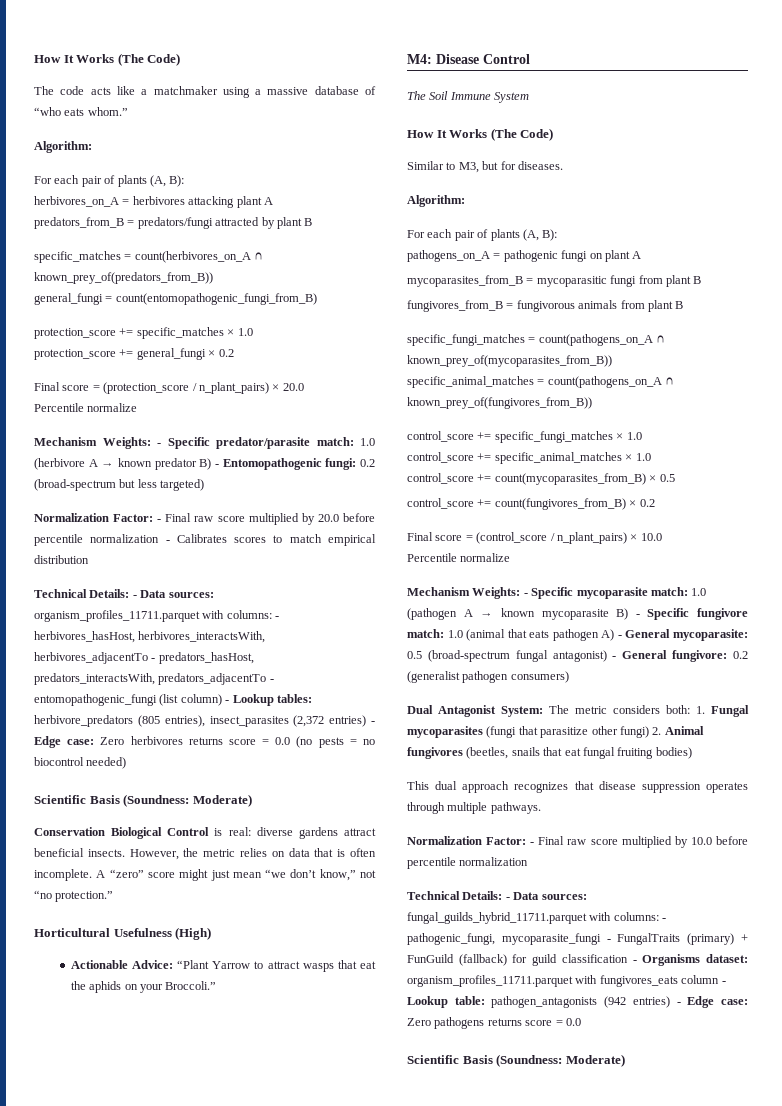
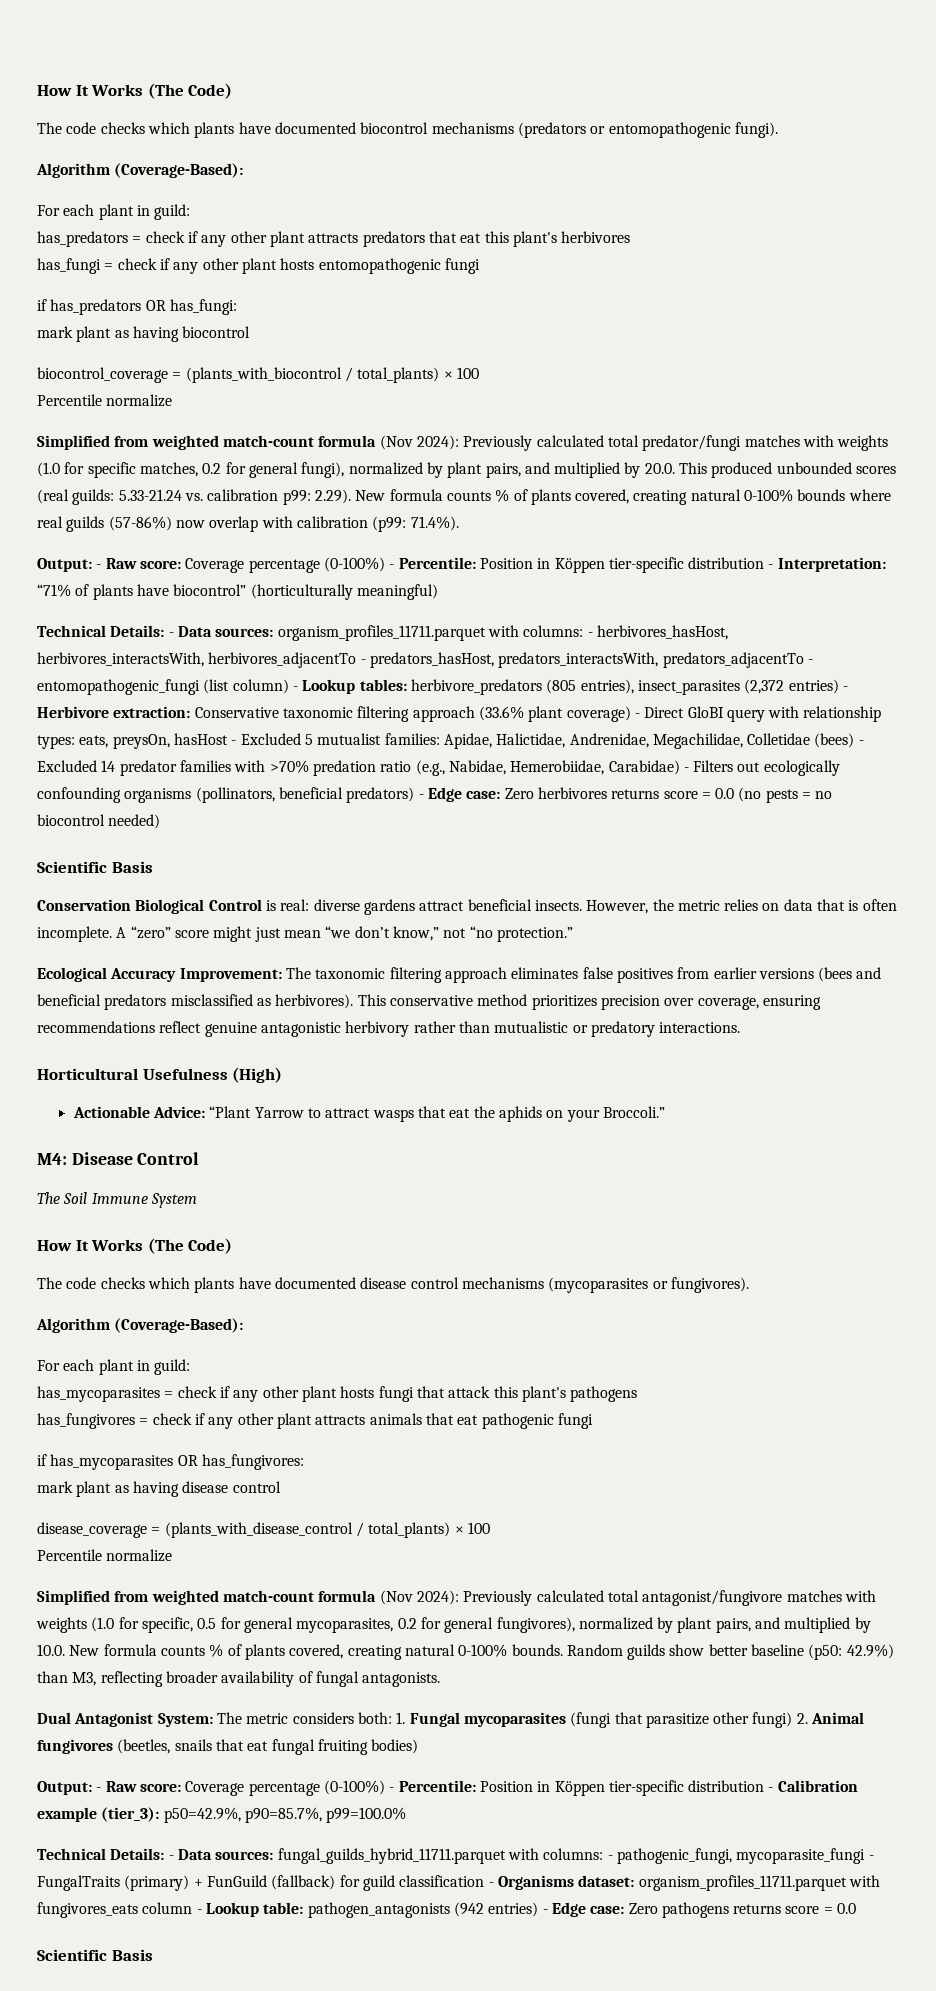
[34,53,181,66] [34,86,377,98] [34,107,128,116] [34,141,92,153] [34,175,185,187] [34,196,273,208] [34,217,313,229] [34,251,264,263] [34,272,213,284] [34,293,317,305] [34,327,253,339] [34,348,234,360] [34,382,304,394] [34,403,138,412] [34,437,375,449] [34,458,375,470] [34,479,205,491] [34,513,375,525] [34,534,376,546] [34,555,89,564] How It Works (The Code) // The code acts like a matchmaker using a massive database of “who eats whom.” // Algorithm: // For each pair of plants (A, B): // herbivores_on_A = herbivores attacking plant A // predators_from_B = predators/fungi attracted by plant B // specific_matches = count(herbivores_on_A ∩ known_prey_of(predators_from_B)) // general_fungi = count(entomopathogenic_fungi_from_B) // protection_score += specific_matches × 1.0 // protection_score += general_fungi × 0.2 // Final score = (protection_score / n_plant_pairs) × 20.0 // Percentile normalize // Mechanism Weights: - Specific predator/parasite match: 1.0 (herbivore A → known predator B) - Entomopathogenic fungi: 0.2 (broad-spectrum but less targeted) // Normalization Factor: - Final raw score multiplied by 20.0 before percentile normalization - Calibrates scores to match empirical distribution -> [37,83,233,99] [37,122,778,138] [36,163,244,178] [37,204,191,220] [37,231,631,247] [37,258,480,274] [37,299,237,315] [37,326,251,342] [37,367,479,383] [37,394,173,407] [37,435,889,451] [37,462,897,478] [37,489,891,505] [37,516,459,532] [37,557,886,573] [37,584,438,600] How It Works (The Code) // The code checks which plants have documented biocontrol mechanisms (predators or entomopathogenic fungi). // Algorithm (Coverage-Based): // For each plant in guild: // has_predators = check if any other plant attracts predators that eat this plant's herbivores // has_fungi = check if any other plant hosts entomopathogenic fungi // if has_predators OR has_fungi: // mark plant as having biocontrol // biocontrol_coverage = (plants_with_biocontrol / total_plants) × 100 // Percentile normalize // Simplified from weighted match-count formula (Nov 2024): Previously calculated total predator/fungi matches with weights (1.0 for specific matches, 0.2 for general fungi), normalized by plant pairs, and multiplied by 20.0. This produced unbounded scores (real guilds: 5.33-21.24 vs. calibration p99: 2.29). New formula counts % of plants covered, creating natural 0-100% bounds where real guilds (57-86%) now overlap with calibration (p99: 71.4%). // Output: - Raw score: Coverage percentage (0-100%) - Percentile: Position in Köppen tier-specific distribution - Interpretation: “71% of plants have biocontrol” (horticulturally meaningful)
(375, 722) none -> [37,706,882,722] [37,733,864,749] [37,760,840,776] [37,787,424,803] Herbivore extraction: Conservative taxonomic filtering approach (33.6% plant coverage) - Direct GloBI query with relationship types: eats, preysOn, hasHost - Excluded 5 mutualist families: Apidae, Halictidae, Andrenidae, Megachilidae, Colletidae (bees) - Excluded 14 predator families with >70% predation ratio (e.g., Nabidae, Hemerobiidae, Carabidae) - Filters out ecologically confounding organisms (pollinators, beneficial predators) -
[123,794,252,807] (Soundness: Moderate) -> (153, 867) none
(114, 896) none -> [37,967,882,983] [37,994,821,1010] [37,1021,741,1037] // Ecological Accuracy Improvement: The taxonomic filtering approach eliminates false positives from earlier versions (bees and beneficial predators misclassified as herbivores). This conservative method prioritizes precision over coverage, ensuring recommendations reflect genuine antagonistic herbivory rather than mutualistic or predatory interactions.
[407,161,563,173] [407,195,465,207] [407,229,558,241] [407,250,642,262] [407,275,702,287] [407,300,684,312] [407,334,666,346] [407,355,612,367] [407,376,675,388] [407,397,592,409] [407,431,642,443] [407,452,651,464] [407,473,675,485] [407,498,655,510] [407,532,662,544] [407,553,511,562] [407,587,707,599] [407,608,748,620] [407,629,748,641] [407,650,748,662] [407,671,569,683] Similar to M3, but for diseases. // Algorithm: // For each pair of plants (A, B): // pathogens_on_A = pathogenic fungi on plant A // mycoparasites_from_B = mycoparasitic fungi from plant B // fungivores_from_B = fungivorous animals from plant B // specific_fungi_matches = count(pathogens_on_A ∩ known_prey_of(mycoparasites_from_B)) // specific_animal_matches = count(pathogens_on_A ∩ known_prey_of(fungivores_from_B)) // control_score += specific_fungi_matches × 1.0 // control_score += specific_animal_matches × 1.0 // control_score += count(mycoparasites_from_B) × 0.5 // control_score += count(fungivores_from_B) × 0.2 // Final score = (control_score / n_plant_pairs) × 10.0 // Percentile normalize // Mechanism Weights: - Specific mycoparasite match: 1.0 (pathogen A → known mycoparasite B) - Specific fungivore match: 1.0 (animal that eats pathogen A) - General mycoparasite: 0.5 (broad-spectrum fungal antagonist) - General fungivore: 0.2 (generalist pathogen consumers) -> [37,1277,749,1293] [36,1318,244,1333] [37,1359,191,1375] [37,1386,638,1402] [37,1413,593,1429] [37,1454,304,1470] [37,1481,281,1497] [37,1522,490,1538] [37,1549,173,1562] [37,1590,876,1606] [36,1617,871,1633] [37,1644,894,1660] [37,1671,441,1687] The code checks which plants have documented disease control mechanisms (mycoparasites or fungivores). // Algorithm (Coverage-Based): // For each plant in guild: // has_mycoparasites = check if any other plant hosts fungi that attack this plant's pathogens // has_fungivores = check if any other plant attracts animals that eat pathogenic fungi // if has_mycoparasites OR has_fungivores: // mark plant as having disease control // disease_coverage = (plants_with_disease_control / total_plants) × 100 // Percentile normalize // Simplified from weighted match-count formula (Nov 2024): Previously calculated total antagonist/fungivore matches with weights (1.0 for specific, 0.5 for general mycoparasites, 0.2 for general fungivores), normalized by plant pairs, and multiplied by 10.0. New formula counts % of plants covered, creating natural 0-100% bounds. Random guilds show better baseline (p50: 42.9%) than M3, reflecting broader availability of fungal antagonists.
[407,781,748,793] [407,802,541,814] [407,836,748,848] [407,857,529,869] This dual approach recognizes that disease suppression operates through multiple pathways. // Normalization Factor: - Final raw score multiplied by 10.0 before percentile normalization -> [37,1780,858,1796] [37,1807,407,1823] Output: - Raw score: Coverage percentage (0-100%) - Percentile: Position in Köppen tier-specific distribution - Calibration example (tier_3): p50=42.9%, p90=85.7%, p99=100.0%
[496,1054,625,1067] (Soundness: Moderate) -> (153, 1955) none

